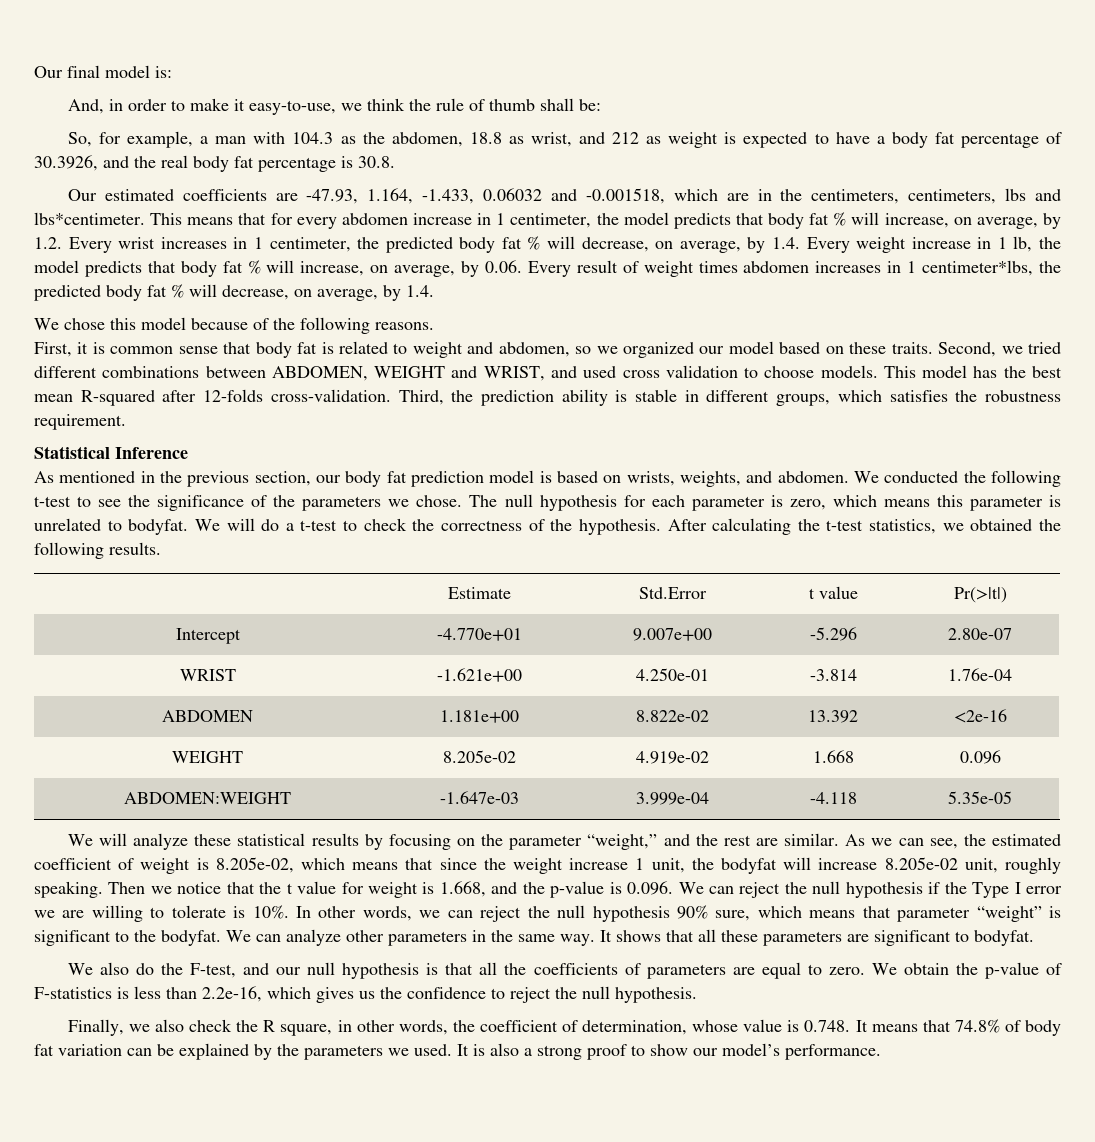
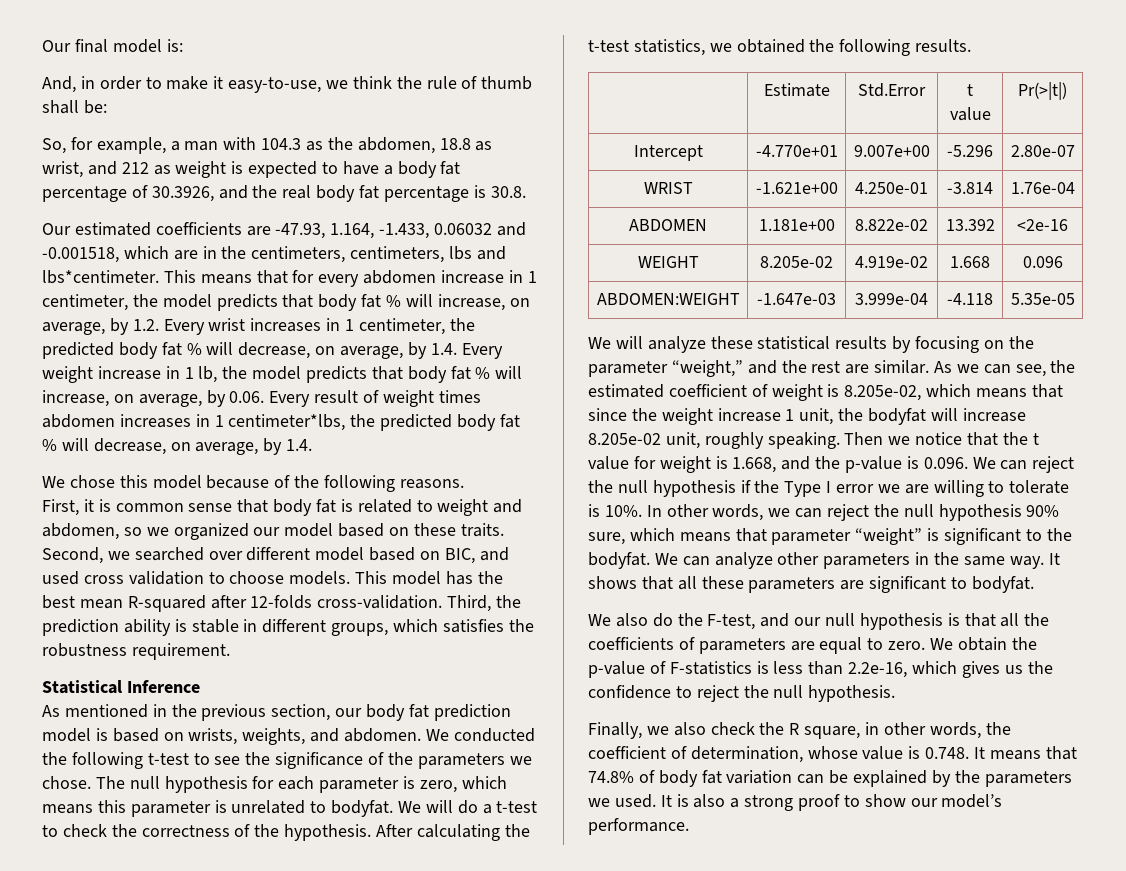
[1028,342,1062,354] [34,366,545,381] tried different combinations between ABDOMEN, WEIGHT and WRIST, -> [134,547,475,564] searched over different model based on BIC,

